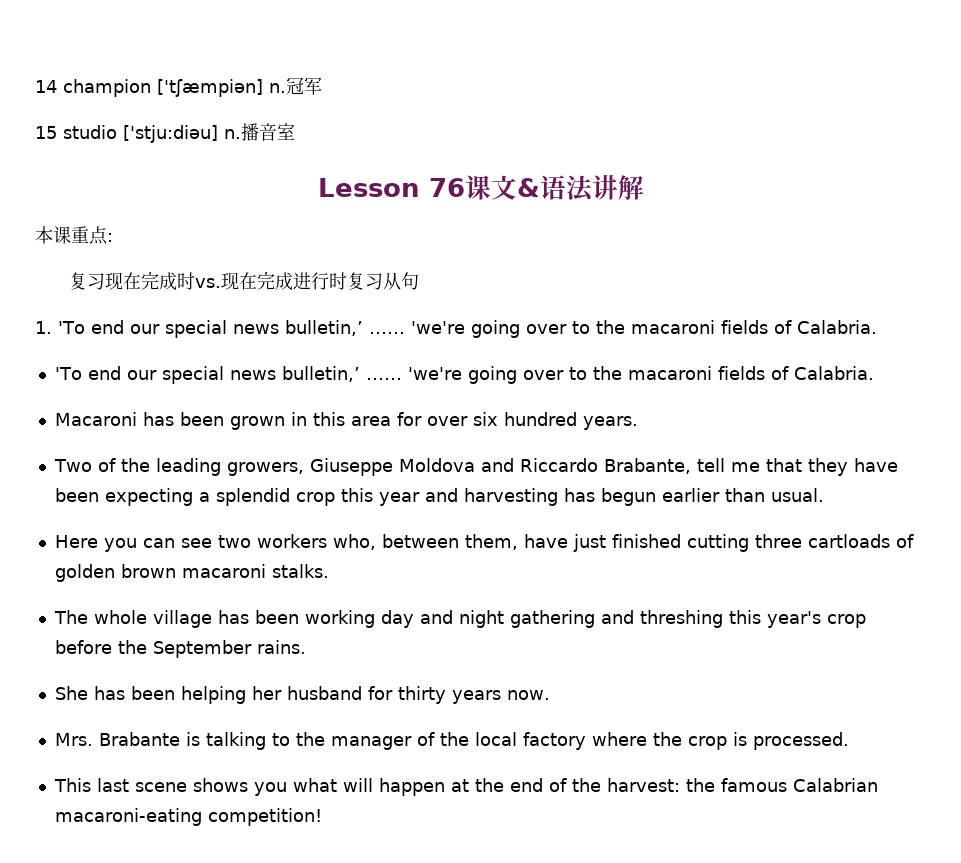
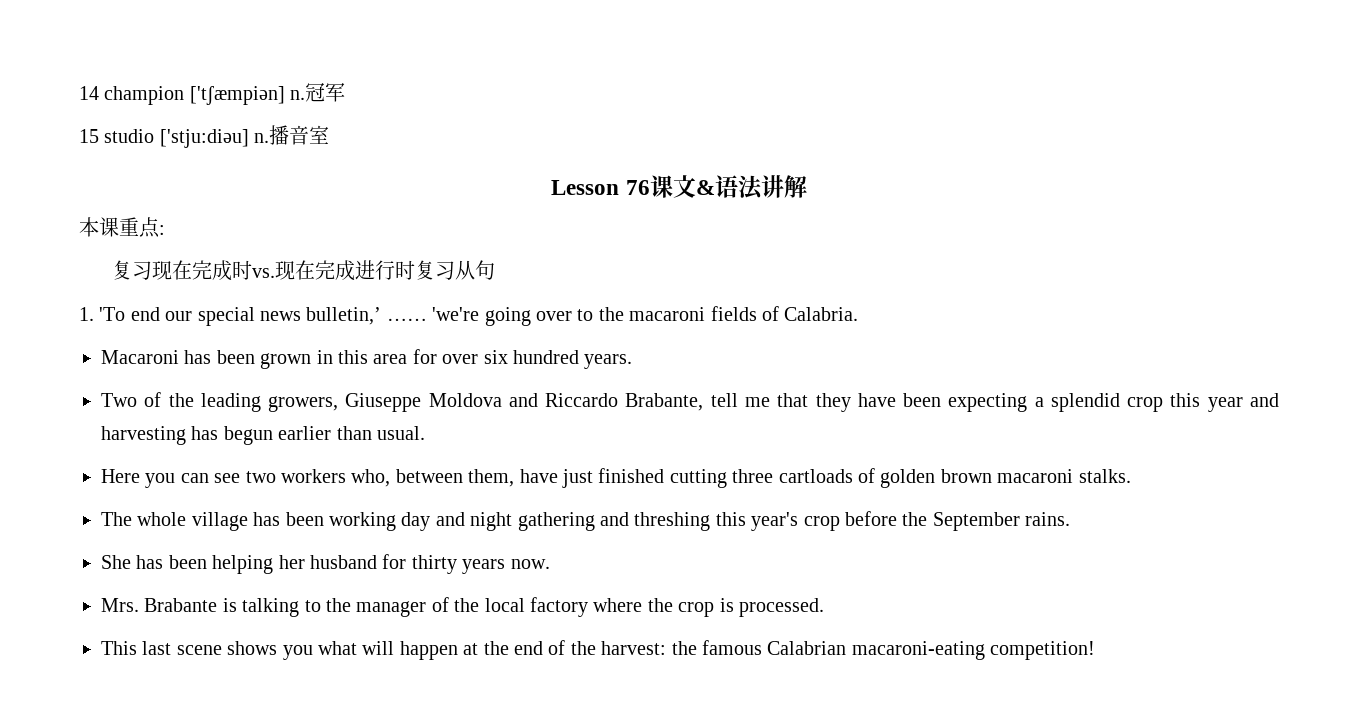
[54,366,874,384] // 'To end our special news bulletin,’ …… 'we're going over to the macaroni fields of Calabria. -> (859, 314) none

